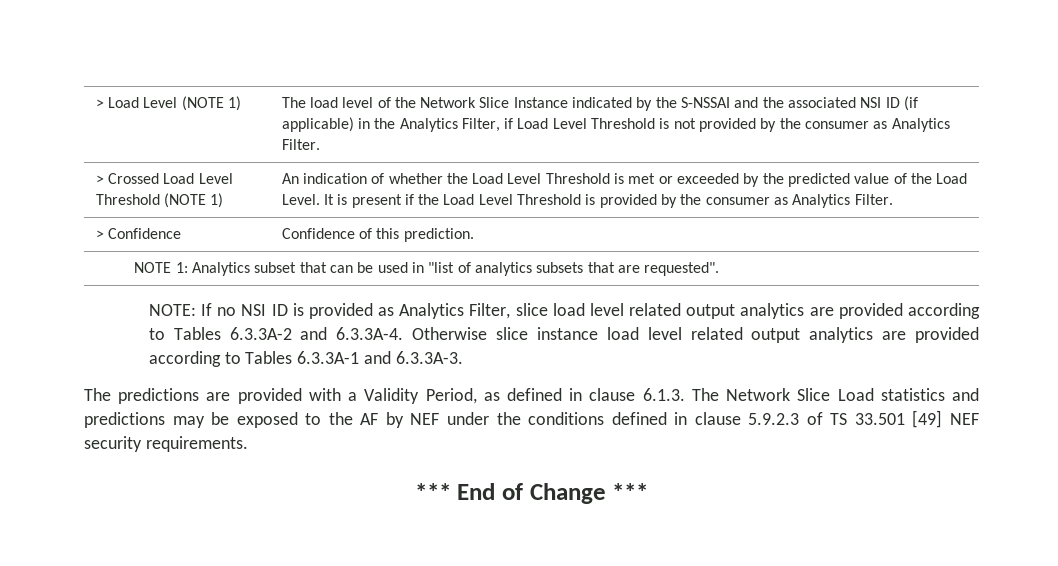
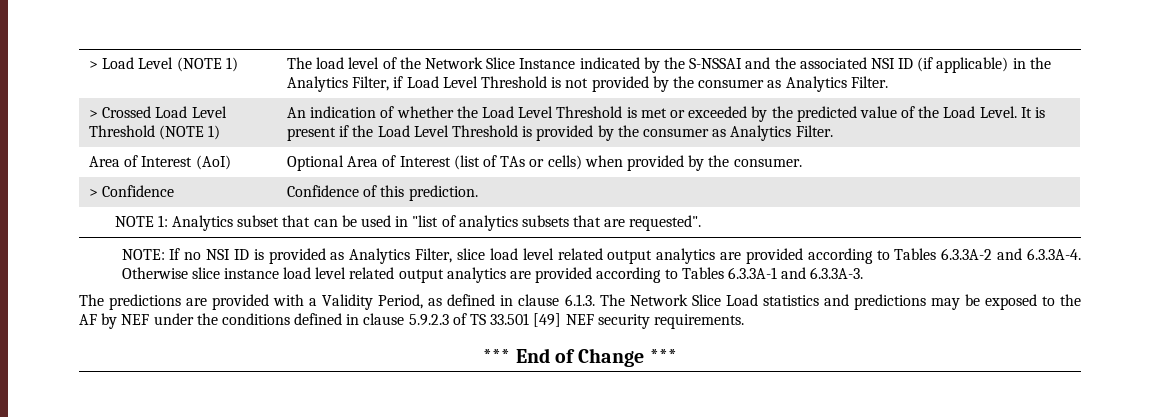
(893, 199) none -> [89,155,231,170] [287,155,802,171] // Area of Interest (AoI) | Optional Area of Interest (list of TAs or cells) when provided by the consumer.

